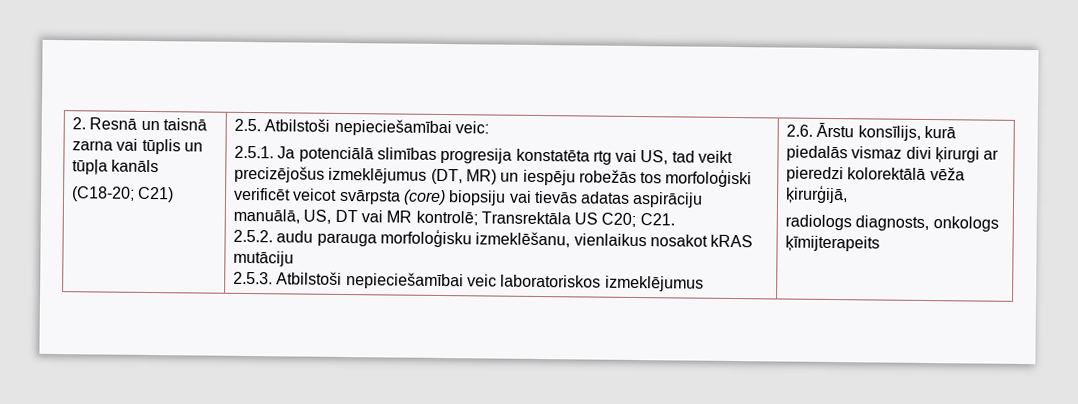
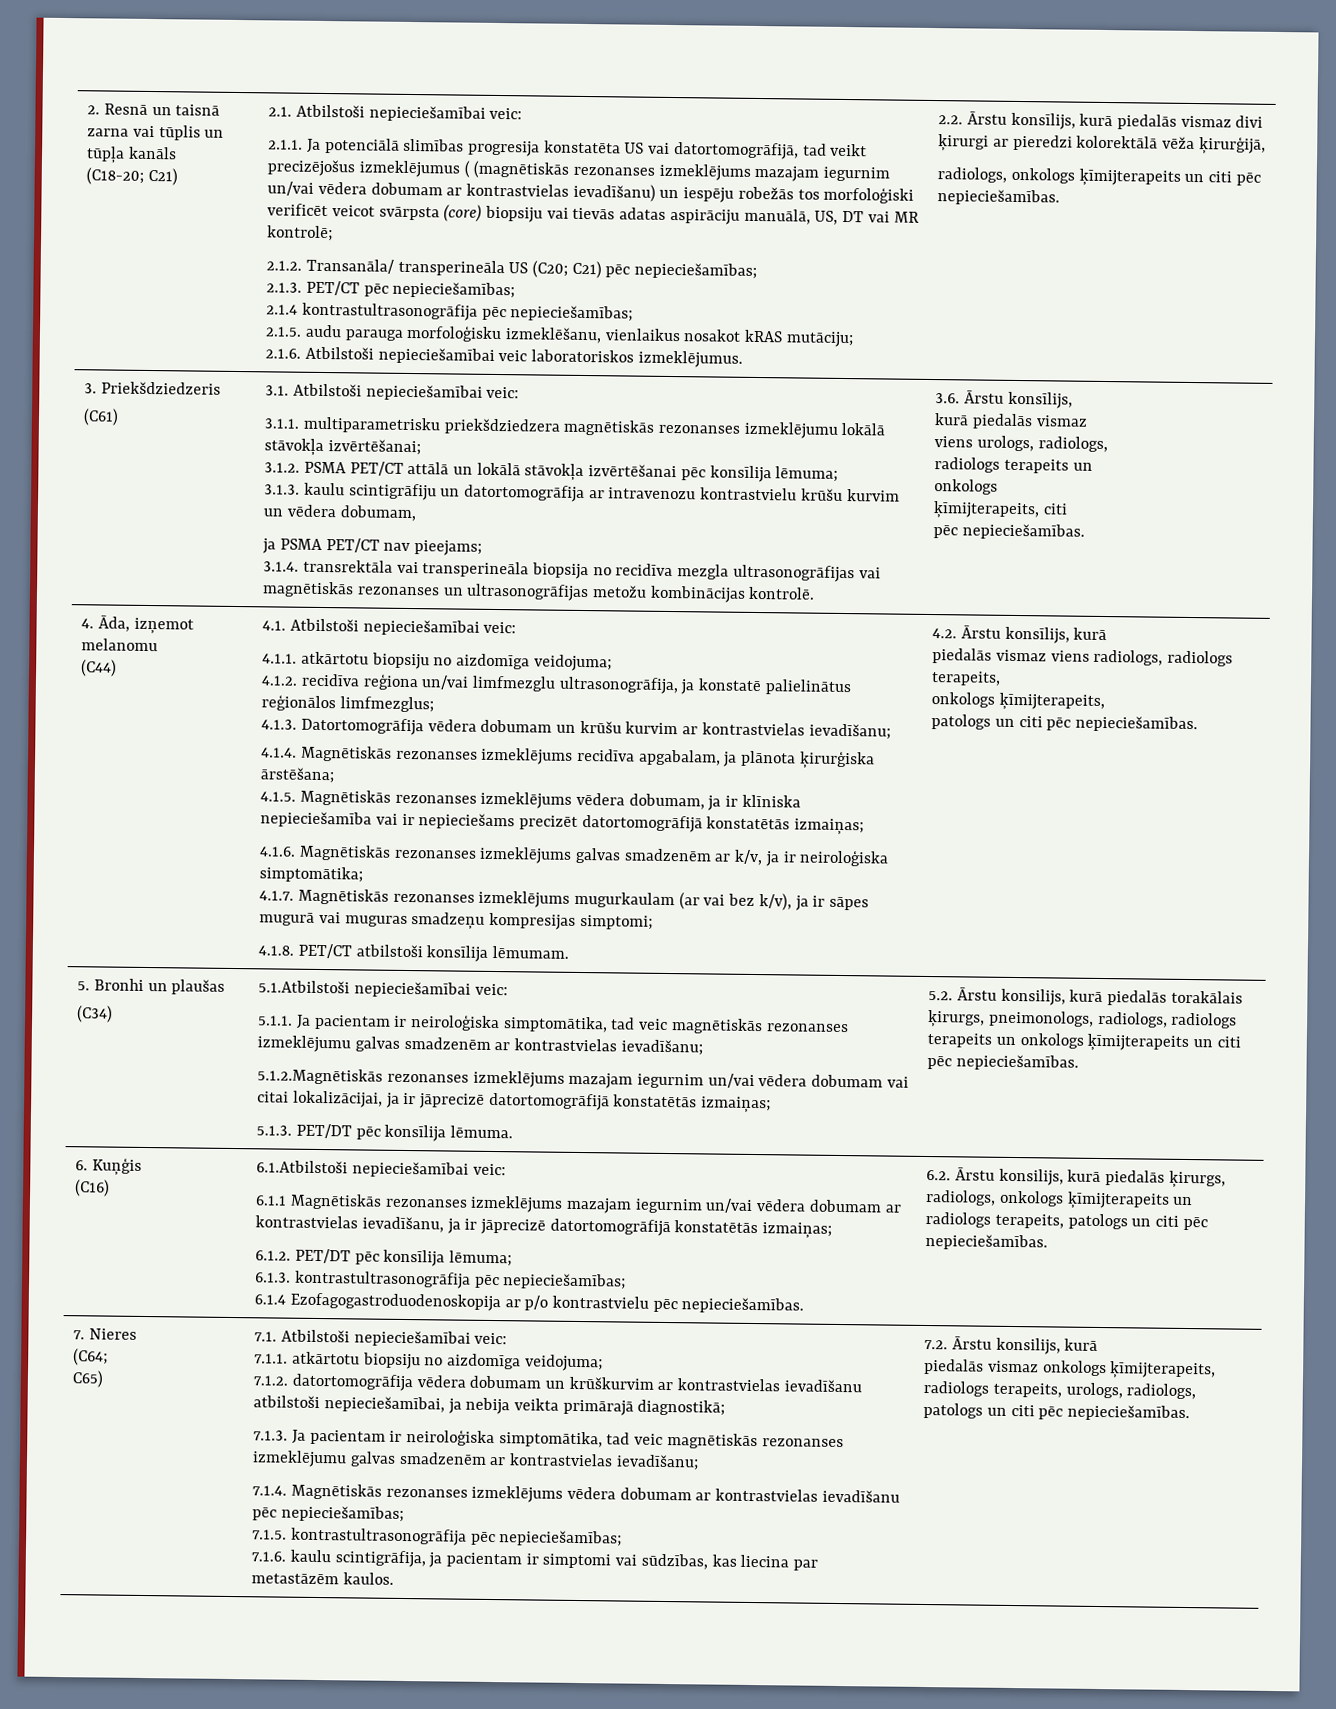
[233,118,489,137] [233,145,274,159] 2.5. Atbilstoši nepieciešamībai veic: // 2.5.1. -> [268,104,523,122] [268,139,304,150] 2.1. Atbilstoši nepieciešamībai veic: // 2.1.1.
[592,149,669,165] rtg vai US, -> [624,142,799,160] US vai datortomogrāfijā,
[430,168,497,185] (DT, MR) -> [463,160,891,182] [267,181,656,202] ( (magnētiskās rezonanses izmeklējums mazajam iegurnim un/vai vēdera dobumam ar kontrastvielas ievadīšanu)
[480,211,675,228] [232,229,273,243] Transrektāla US C20; C21. // 2.5.2. -> [266,258,758,279] [266,280,516,299] [266,302,634,322] [265,326,303,337] // 2.1.2. Transanāla/ transperineāla US (C20; C21) pēc nepieciešamības; // 2.1.3. PET/CT pēc nepieciešamības; // 2.1.4 kontrastultrasonogrāfija pēc nepieciešamības; // 2.1.5.
[232,250,294,267] [232,271,273,285] mutāciju // 2.5.3. -> [785,331,854,348] [265,348,302,359] mutāciju; // 2.1.6.
[604,275,704,292] [785,124,813,137] izmeklējumus | 2.6. -> [637,350,743,368] [938,115,964,125] izmeklējumus. | 2.2.
[784,214,999,232] [784,235,880,252] radiologs diagnosts, onkologs ķīmijterapeits -> [937,167,1261,187] [937,189,1061,206] [84,381,221,395] [83,408,120,426] [265,383,520,401] [264,416,886,439] [264,438,421,457] [264,461,839,483] [264,482,900,503] [263,504,416,522] [262,538,482,556] [263,559,881,583] [262,581,816,603] [935,390,1073,409] [934,413,1088,430] [934,435,1108,453] [934,457,1093,474] [934,479,999,495] [933,501,1068,520] [933,523,1085,540] [81,615,194,635] [81,638,159,652] [81,659,118,677] [262,618,517,636] [262,651,612,672] [261,673,852,696] [261,694,434,713] [261,717,891,740] [261,745,875,770] [260,767,335,784] [260,789,801,811] [260,811,865,836] [259,844,890,867] [259,866,364,883] [259,888,870,911] [259,911,653,930] [258,943,569,962] [932,625,1108,644] [932,648,1233,667] [931,671,1002,686] [931,692,1105,712] [931,714,1198,733] [77,978,226,995] [77,1005,114,1023] [258,980,508,998] [258,1014,849,1035] [257,1035,703,1056] [257,1068,909,1089] [257,1090,772,1114] [256,1123,513,1142] [928,987,1243,1006] [928,1010,1238,1029] [927,1033,1241,1053] [927,1054,1079,1071] [75,1157,142,1176] [75,1179,111,1197] [256,1160,506,1178] [255,1193,901,1214] [255,1215,833,1239] [255,1248,512,1267] [255,1270,627,1290] [254,1292,805,1314] [926,1167,1226,1189] [925,1189,1194,1210] [925,1211,1208,1231] [925,1233,1049,1251] [73,1328,137,1340] [73,1348,109,1366] [72,1370,105,1388] [254,1329,508,1347] [254,1351,603,1372] [253,1373,862,1393] [253,1395,726,1416] [253,1429,844,1450] [252,1450,699,1471] [252,1483,900,1503] [252,1505,404,1522] [252,1527,623,1547] [251,1549,819,1571] [251,1572,394,1585] [924,1336,1099,1355] [924,1358,1217,1380] [923,1380,1197,1400] [923,1402,1190,1422] radiologs, onkologs ķīmijterapeits un citi pēc nepieciešamības. // 3. Priekšdziedzeris // (C61) | 3.1. Atbilstoši nepieciešamībai veic: // 3.1.1. multiparametrisku priekšdziedzera magnētiskās rezonanses izmeklējumu lokālā stāvokļa izvērtēšanai; // 3.1.2. PSMA PET/CT attālā un lokālā stāvokļa izvērtēšanai pēc konsīlija lēmuma; // 3.1.3. kaulu scintigrāfiju un datortomogrāfija ar intravenozu kontrastvielu krūšu kurvim un vēdera dobumam, // ja PSMA PET/CT nav pieejams; // 3.1.4. transrektāla vai transperineāla biopsija no recidīva mezgla ultrasonogrāfijas vai magnētiskās rezonanses un ultrasonogrāfijas metožu kombinācijas kontrolē. | 3.6. Ārstu konsīlijs, // kurā piedalās vismaz // viens urologs, radiologs, // radiologs terapeits un // onkologs // ķīmijterapeits, citi // pēc nepieciešamības. // 4. Āda, izņemot melanomu // (C44) | 4.1. Atbilstoši nepieciešamībai veic: // 4.1.1. atkārtotu biopsiju no aizdomīga veidojuma; // 4.1.2. recidīva reģiona un/vai limfmezglu ultrasonogrāfija, ja konstatē palielinātus reģionālos limfmezglus; // 4.1.3. Datortomogrāfija vēdera dobumam un krūšu kurvim ar kontrastvielas ievadīšanu; // 4.1.4. Magnētiskās rezonanses izmeklējums recidīva apgabalam, ja plānota ķirurģiska ārstēšana; // 4.1.5. Magnētiskās rezonanses izmeklējums vēdera dobumam, ja ir klīniska nepieciešamība vai ir nepieciešams precizēt datortomogrāfijā konstatētās izmaiņas; // 4.1.6. Magnētiskās rezonanses izmeklējums galvas smadzenēm ar k/v, ja ir neiroloģiska simptomātika; // 4.1.7. Magnētiskās rezonanses izmeklējums mugurkaulam (ar vai bez k/v), ja ir sāpes mugurā vai muguras smadzeņu kompresijas simptomi; // 4.1.8. PET/CT atbilstoši konsīlija lēmumam. | 4.2. Ārstu konsīlijs, kurā // piedalās vismaz viens radiologs, radiologs terapeits, // onkologs ķīmijterapeits, // patologs un citi pēc nepieciešamības. // 5. Bronhi un plaušas // (C34) | 5.1.Atbilstoši nepieciešamībai veic: // 5.1.1. Ja pacientam ir neiroloģiska simptomātika, tad veic magnētiskās rezonanses izmeklējumu galvas smadzenēm ar kontrastvielas ievadīšanu; // 5.1.2.Magnētiskās rezonanses izmeklējums mazajam iegurnim un/vai vēdera dobumam vai citai lokalizācijai, ja ir jāprecizē datortomogrāfijā konstatētās izmaiņas; // 5.1.3. PET/DT pēc konsīlija lēmuma. | 5.2. Ārstu konsilijs, kurā piedalās torakālais ķirurgs, pneimonologs, radiologs, radiologs terapeits un onkologs ķīmijterapeits un citi pēc nepieciešamības. // 6. Kuņģis // (C16) | 6.1.Atbilstoši nepieciešamībai veic: // 6.1.1 Magnētiskās rezonanses izmeklējums mazajam iegurnim un/vai vēdera dobumam ar kontrastvielas ievadīšanu, ja ir jāprecizē datortomogrāfijā konstatētās izmaiņas; // 6.1.2. PET/DT pēc konsīlija lēmuma; // 6.1.3. kontrastultrasonogrāfija pēc nepieciešamības; // 6.1.4 Ezofagogastroduodenoskopija ar p/o kontrastvielu pēc nepieciešamības. | 6.2. Ārstu konsilijs, kurā piedalās ķirurgs, radiologs, onkologs ķīmijterapeits un radiologs terapeits, patologs un citi pēc nepieciešamības. // 7. Nieres // (C64; // C65) | 7.1. Atbilstoši nepieciešamībai veic: // 7.1.1. atkārtotu biopsiju no aizdomīga veidojuma; // 7.1.2. datortomogrāfija vēdera dobumam un krūškurvim ar kontrastvielas ievadīšanu atbilstoši nepieciešamībai, ja nebija veikta primārajā diagnostikā; // 7.1.3. Ja pacientam ir neiroloģiska simptomātika, tad veic magnētiskās rezonanses izmeklējumu galvas smadzenēm ar kontrastvielas ievadīšanu; // 7.1.4. Magnētiskās rezonanses izmeklējums vēdera dobumam ar kontrastvielas ievadīšanu pēc nepieciešamības; // 7.1.5. kontrastultrasonogrāfija pēc nepieciešamības; // 7.1.6. kaulu scintigrāfija, ja pacientam ir simptomi vai sūdzības, kas liecina par metastāzēm kaulos. | 7.2. Ārstu konsilijs, kurā // piedalās vismaz onkologs ķīmijterapeits, radiologs terapeits, urologs, radiologs, patologs un citi pēc nepieciešamības.

